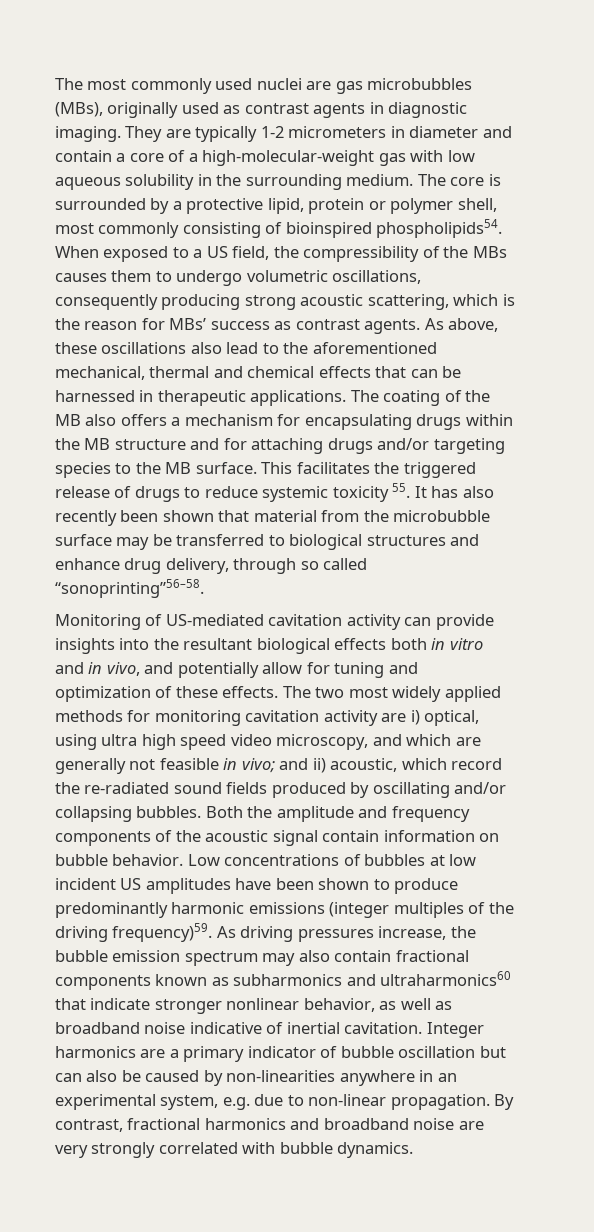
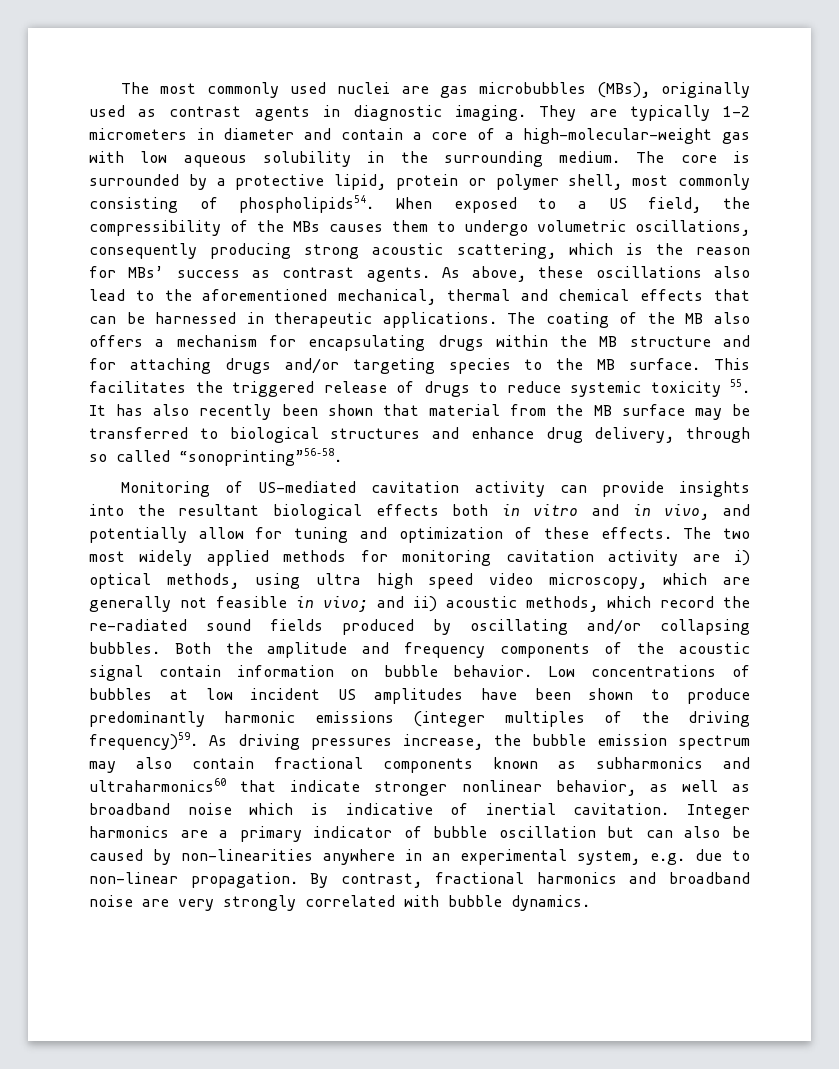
[285,222,372,238] bioinspired -> (218, 203) none
[393,510,491,522] microbubble -> [593,405,612,416] MB
[424,710,480,726] optical, -> [89,573,239,589] optical methods,
[372,734,402,746] and -> (648, 581) none
[330,758,398,772] acoustic, -> [446,596,598,612] acoustic methods,
(186, 1028) none -> [249,803,328,815] which is

